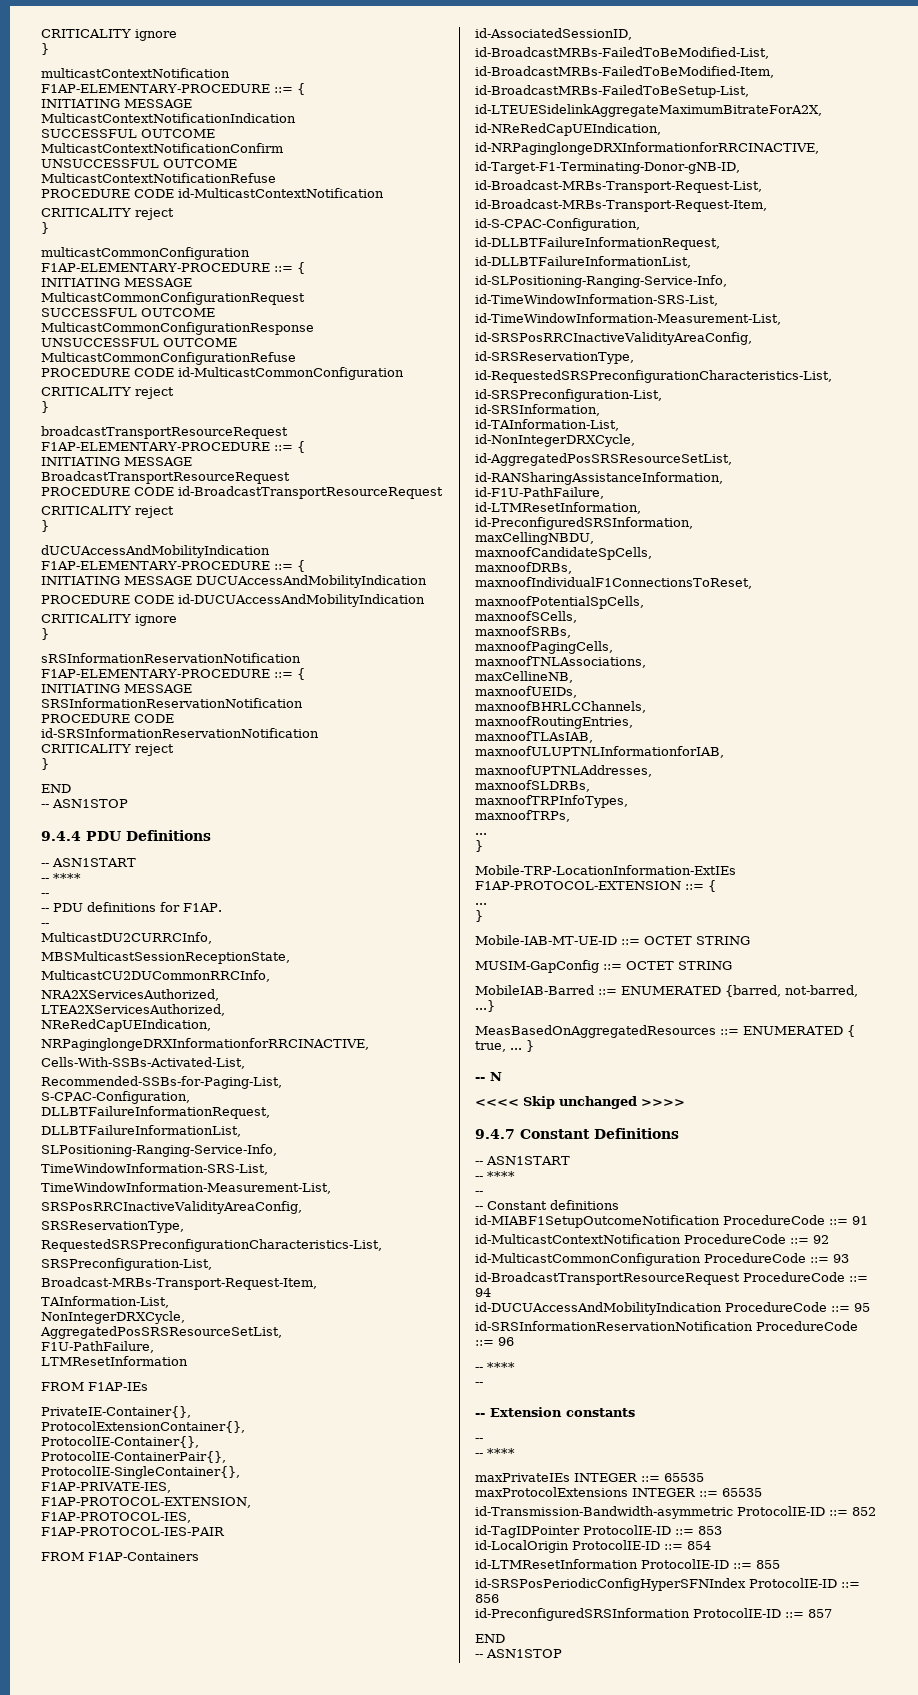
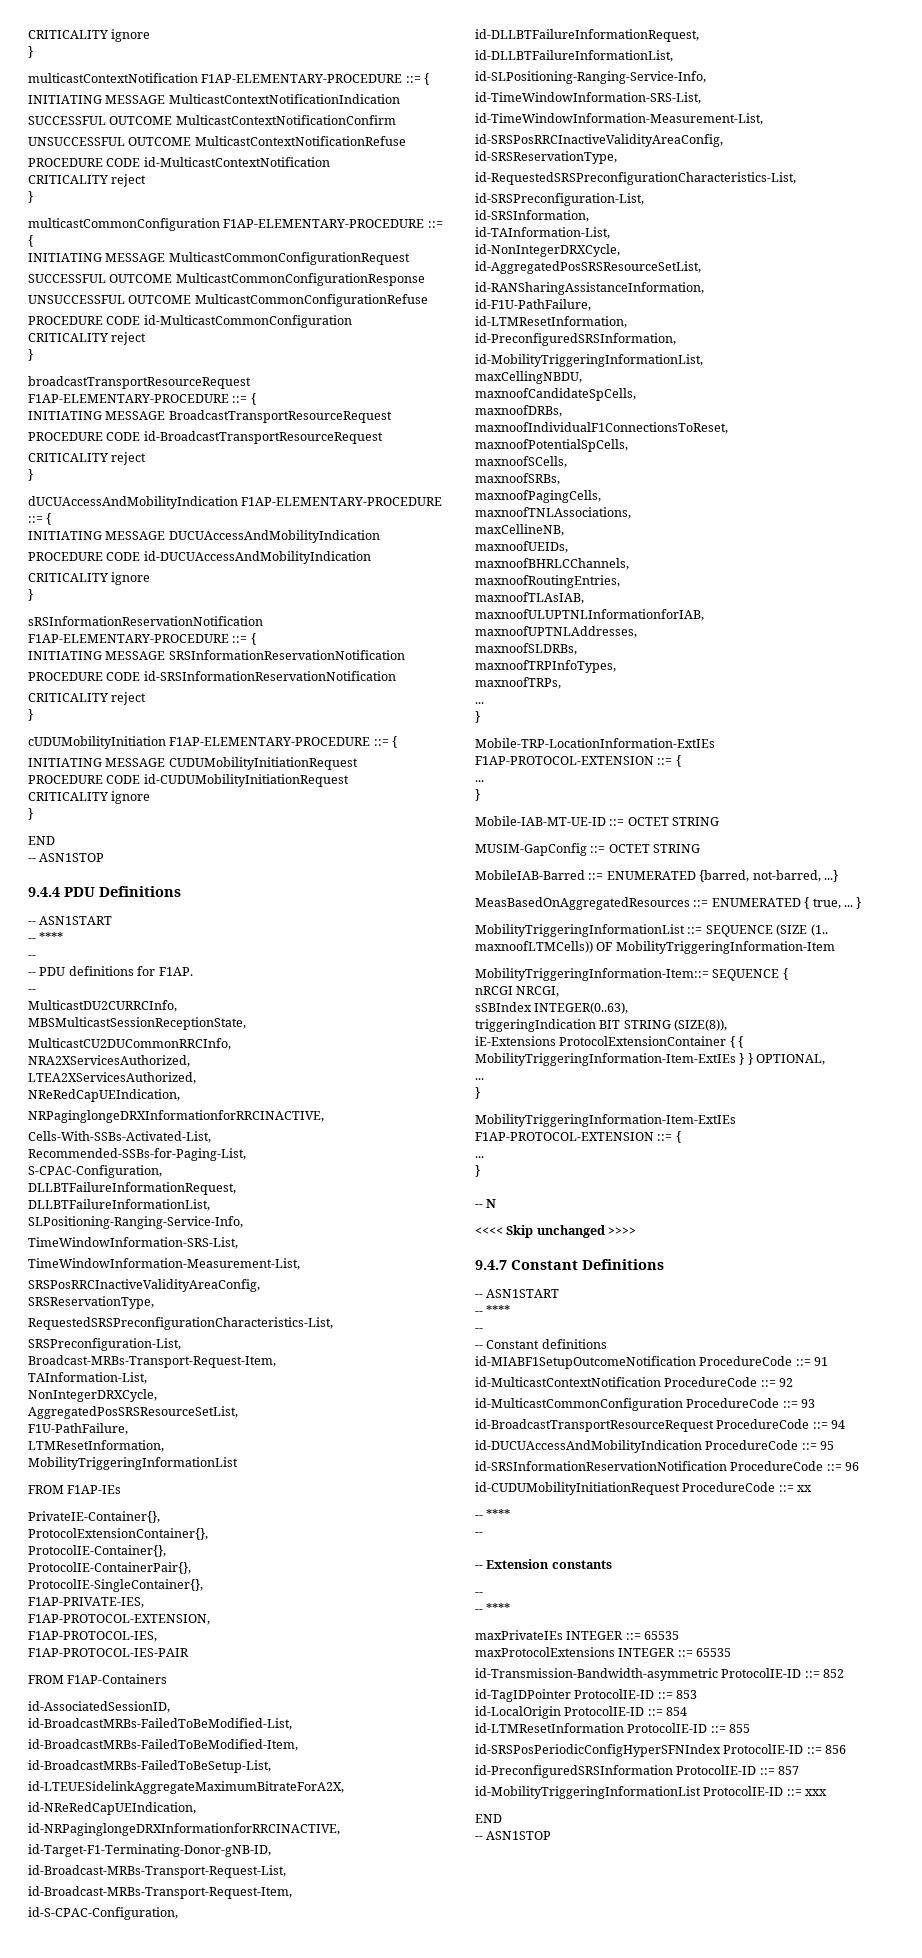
(49, 764) none -> [28,736,398,749] [28,757,358,770] [28,774,349,787] [28,791,151,804] [28,808,33,820] // cUDUMobilityInitiation F1AP-ELEMENTARY-PROCEDURE ::= { // INITIATING MESSAGE CUDUMobilityInitiationRequest // PROCEDURE CODE id-CUDUMobilityInitiationRequest // CRITICALITY ignore // }
[41,1356,188,1366] LTMResetInformation -> [28,1440,164,1452] [28,1457,238,1470] LTMResetInformation, // MobilityTriggeringInformationList
(693, 523) none -> [475,354,703,367] // id-MobilityTriggeringInformationList,
(534, 1046) none -> [475,924,828,937] [475,941,835,954] [475,968,788,981] [475,986,560,997] [475,1002,629,1014] [475,1019,728,1032] [475,1036,744,1048] [475,1053,826,1066] [475,1078,484,1080] [475,1087,480,1099] [475,1114,736,1127] [475,1131,681,1143] [475,1156,484,1158] [475,1165,480,1177] // MobilityTriggeringInformationList ::= SEQUENCE (SIZE (1.. maxnoofLTMCells)) OF MobilityTriggeringInformation-Item // MobilityTriggeringInformation-Item::= SEQUENCE { // nRCGI NRCGI, // sSBIndex INTEGER(0..63), // triggeringIndication BIT STRING (SIZE(8)), // iE-Extensions ProtocolExtensionContainer { { MobilityTriggeringInformation-Item-ExtIEs } } OPTIONAL, // ... // } // MobilityTriggeringInformation-Item-ExtIEs F1AP-PROTOCOL-EXTENSION ::= { // ... // }
(514, 1341) none -> [475,1482,813,1495] // id-CUDUMobilityInitiationRequest ProcedureCode ::= xx
(832, 1613) none -> [475,1786,828,1799] // id-MobilityTriggeringInformationList ProtocolIE-ID ::= xxx

